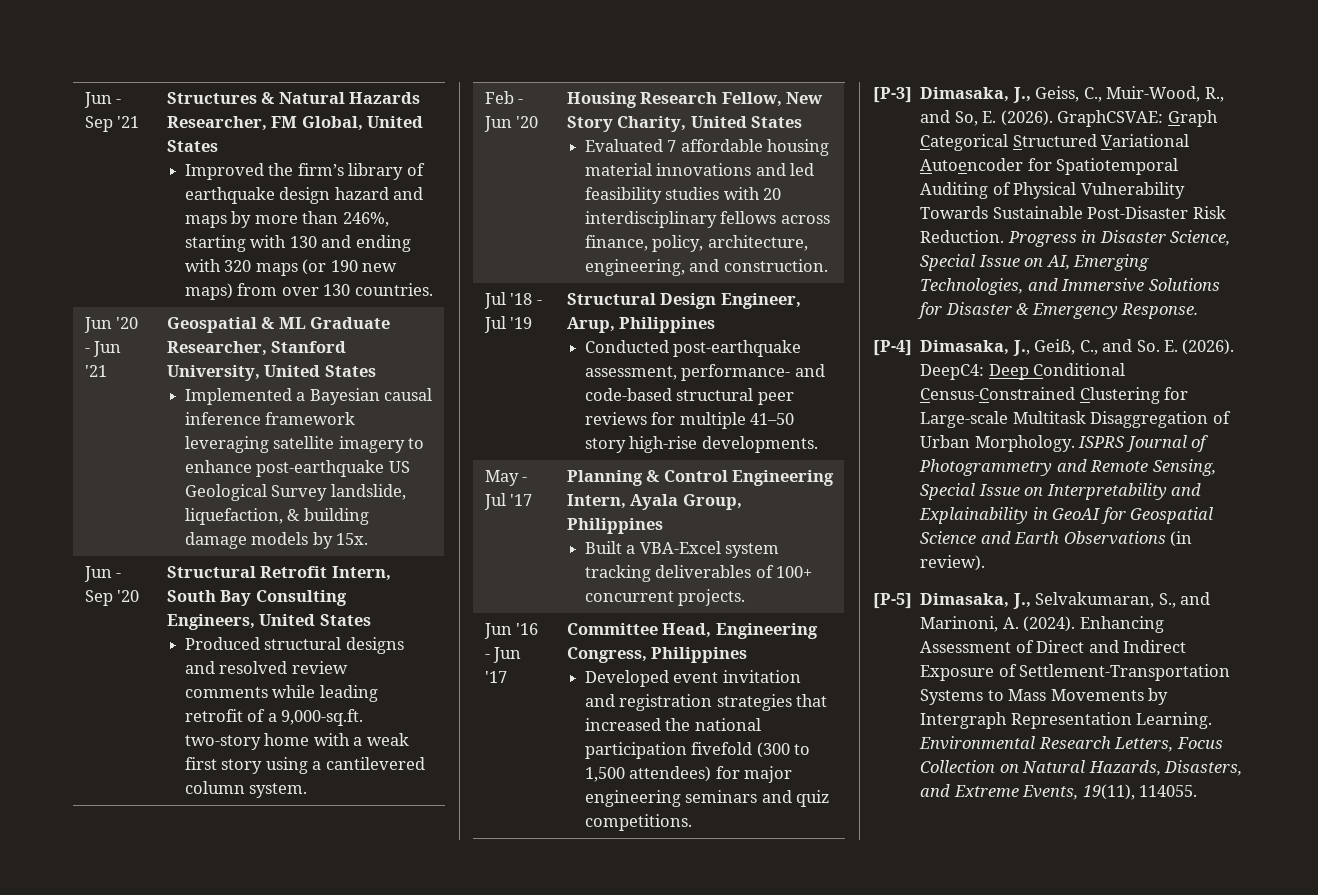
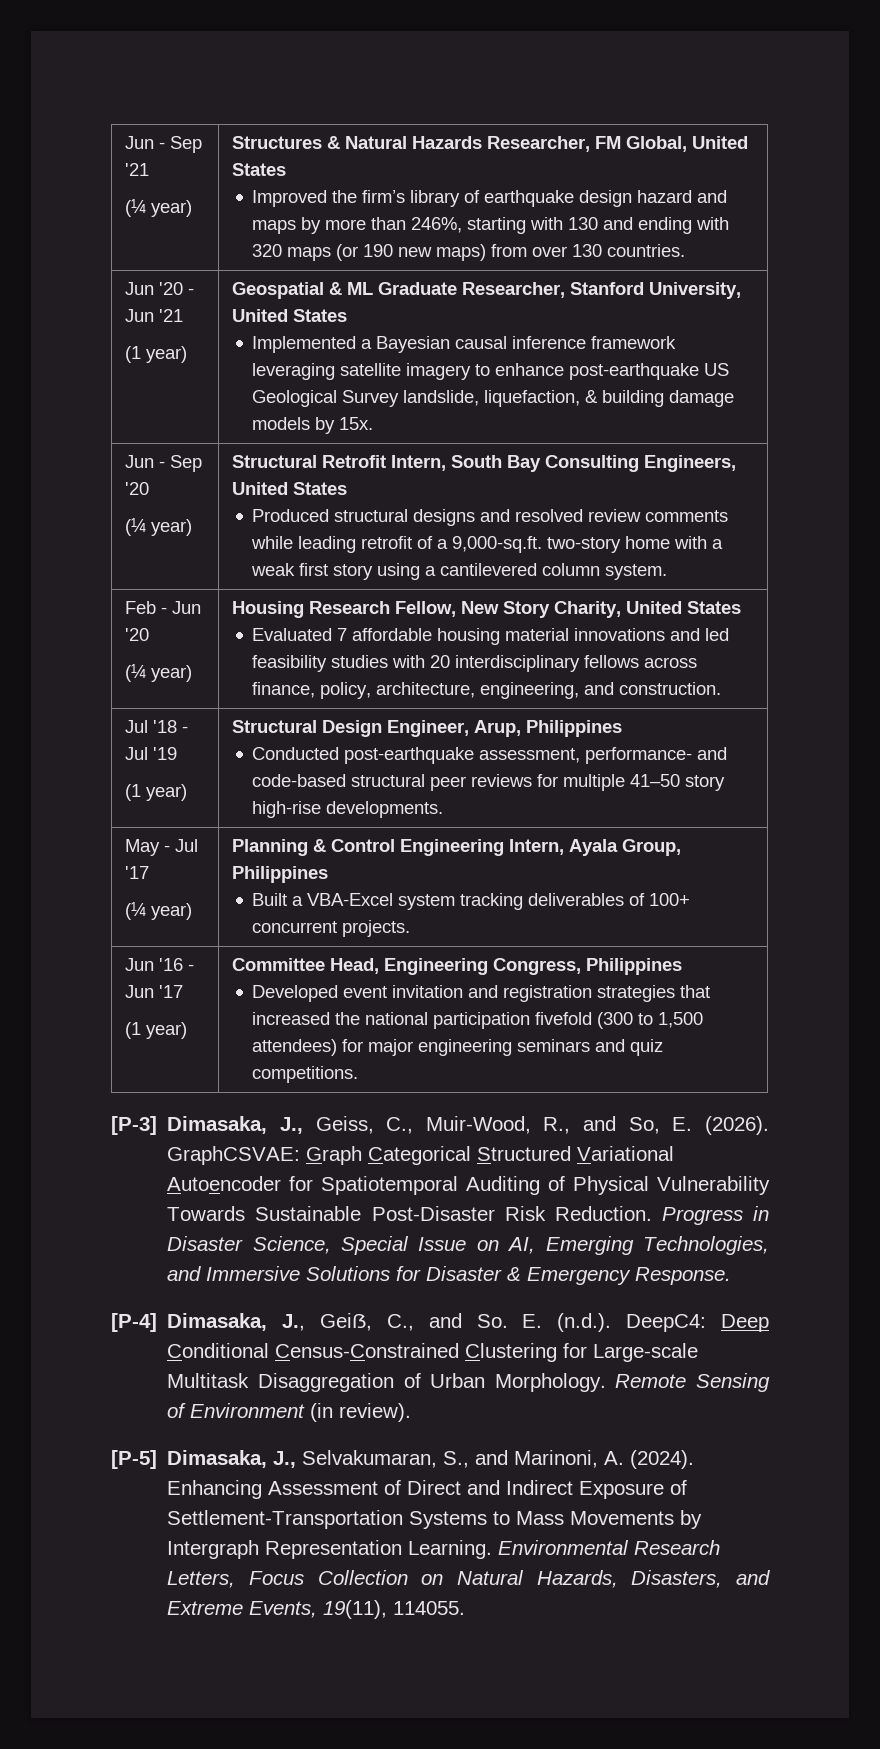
(140, 122) none -> [124,199,192,217] // (¼ year)
(107, 371) none -> [124,346,187,363] // (1 year)
(140, 596) none -> [124,518,192,536] // (¼ year)
(539, 122) none -> [124,664,192,682] // (¼ year)
(533, 323) none -> [124,784,187,801] // (1 year)
(533, 500) none -> [124,902,192,920] // (¼ year)
(507, 677) none -> [124,1022,187,1039] // (1 year)
[1182,339,1235,355] (2026). -> [557,1313,612,1332] (n.d.).
[1078,435,1210,452] [919,459,1216,476] [920,483,1202,500] [919,507,1214,524] [920,531,1166,545] ISPRS Journal of Photogrammetry and Remote Sensing, Special Issue on Interpretability and Explainability in GeoAI for Geospatial Science and Earth Observations -> [615,1373,770,1392] [167,1403,306,1418] Remote Sensing of Environment

